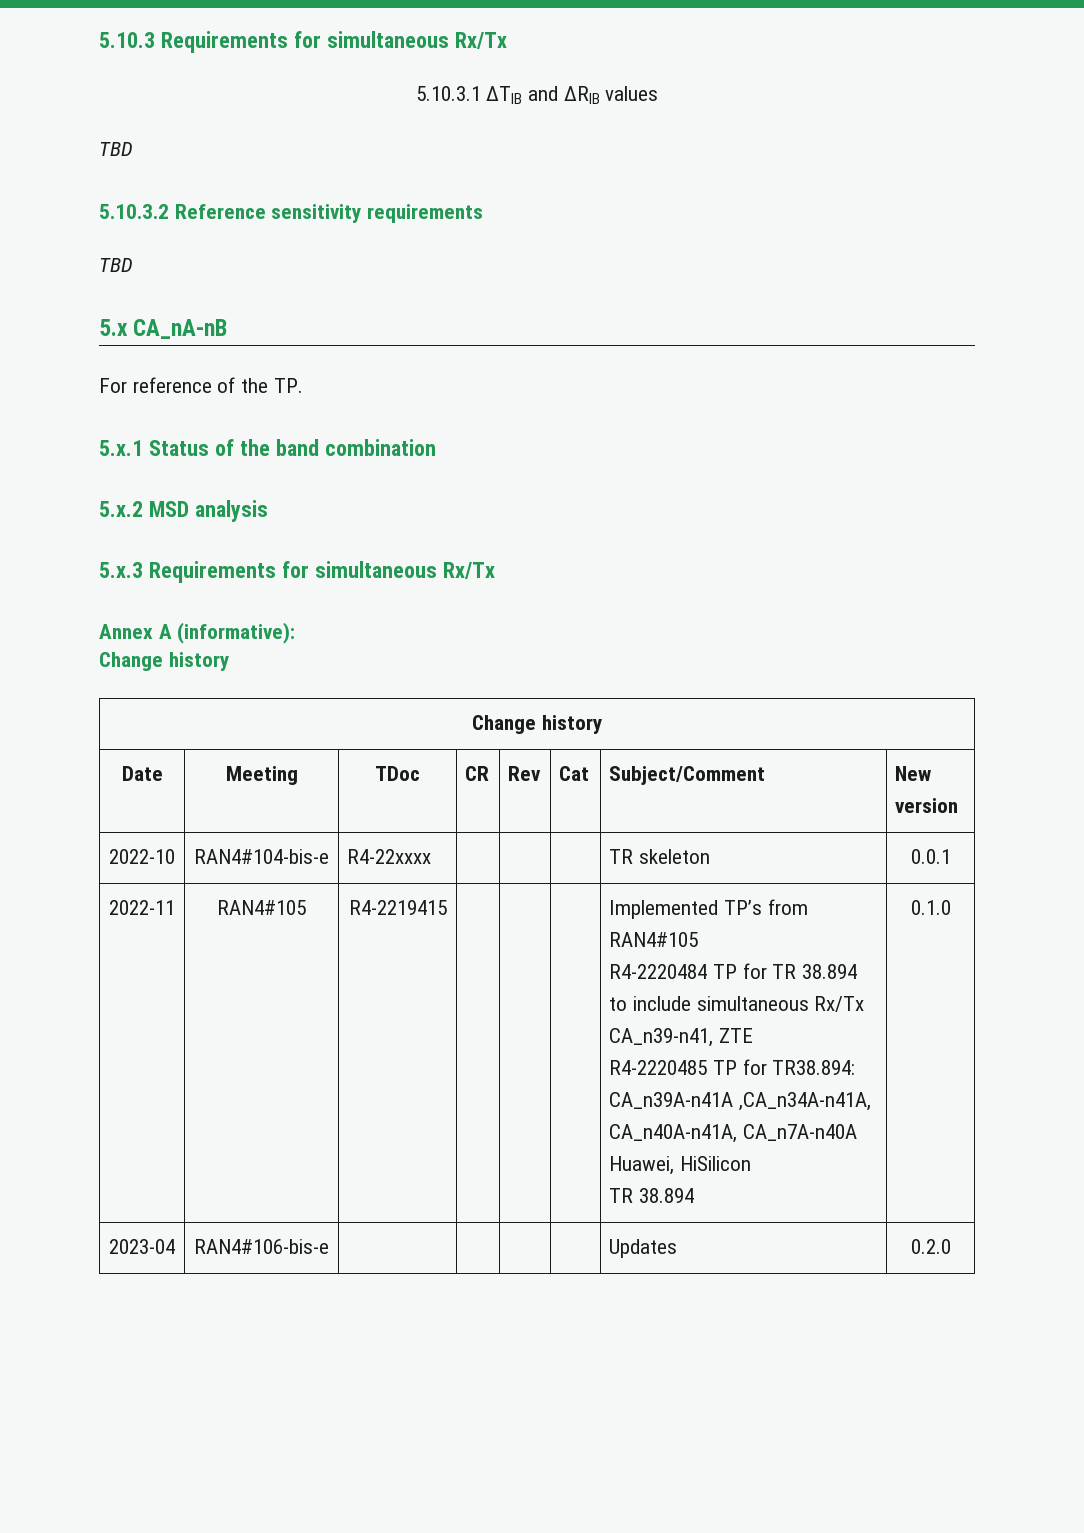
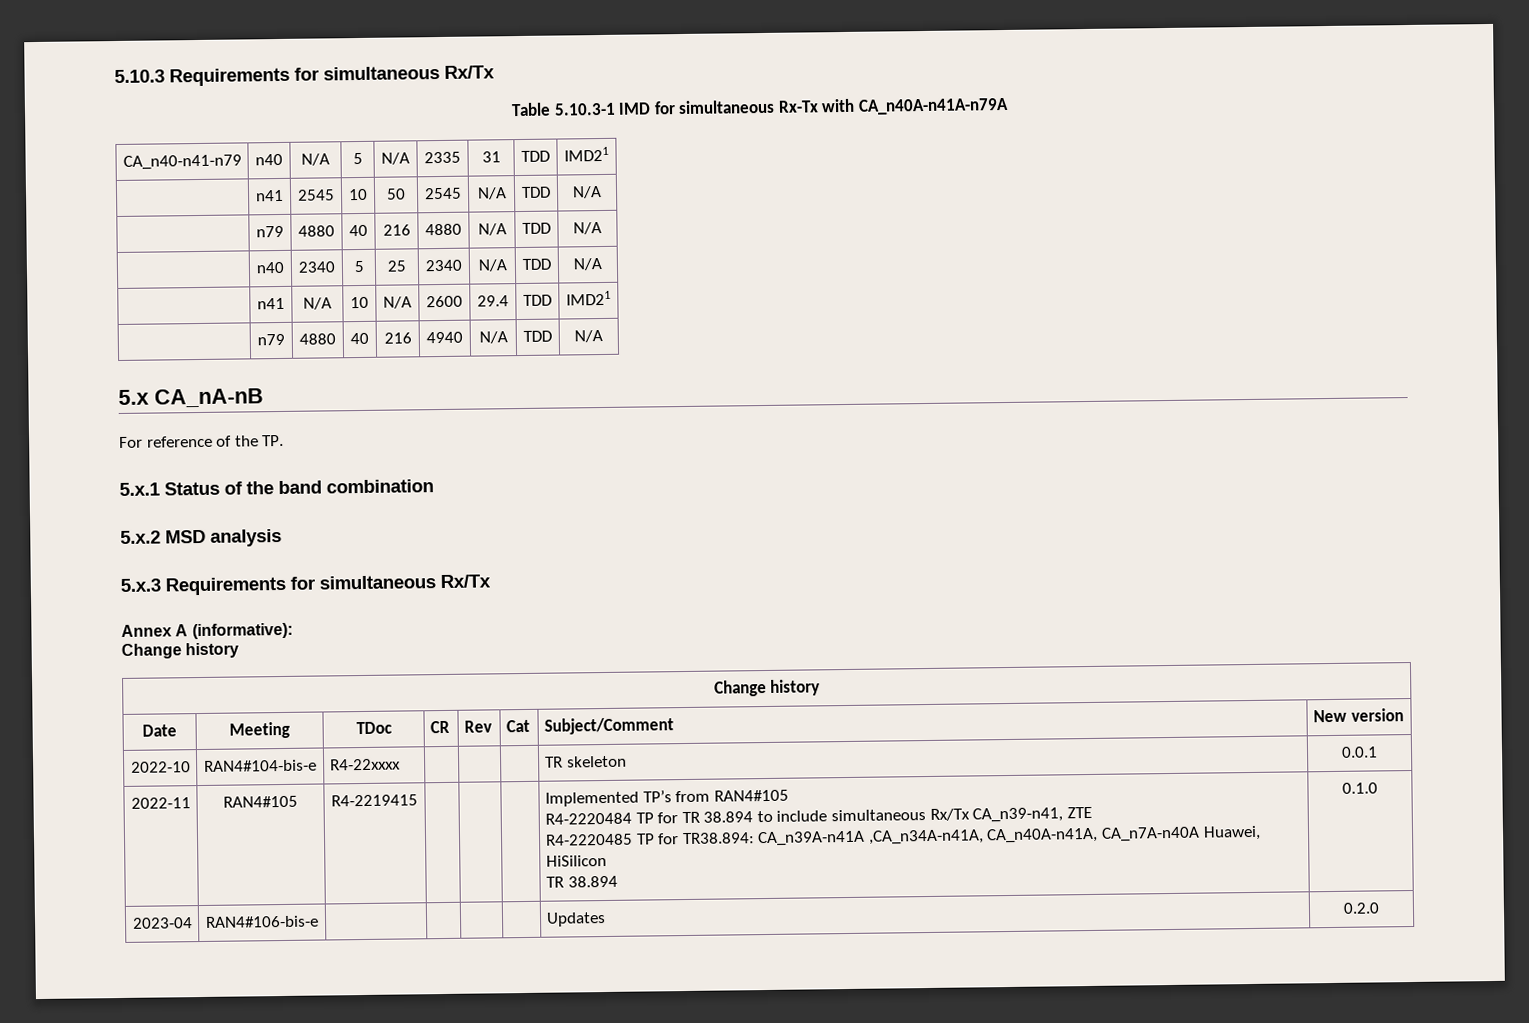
[415,86,659,104] [99,142,133,156] [99,204,484,223] [99,258,133,272] 5.10.3.1 ∆TIB and ∆RIB values // TBD // 5.10.3.2 Reference sensitivity requirements // TBD -> [510,97,1010,117] [122,154,242,170] [255,153,283,166] [301,153,330,166] [352,152,363,165] [381,152,410,165] [424,151,461,164] [481,151,501,163] [521,150,550,162] [564,146,609,162] [255,189,284,202] [297,189,335,201] [348,188,368,201] [386,188,406,200] [424,187,462,200] [476,187,507,200] [521,186,551,198] [572,186,602,199] [256,225,284,238] [298,225,335,237] [349,224,368,237] [382,224,411,236] [425,223,462,236] [477,223,507,236] [522,222,551,234] [573,221,602,235] [256,261,285,274] [298,261,336,273] [353,260,365,273] [387,260,406,272] [425,259,462,272] [477,259,508,272] [522,258,551,270] [573,257,602,271] [257,297,285,310] [303,297,332,310] [350,296,369,309] [383,296,412,309] [426,295,463,308] [477,295,509,307] [523,294,552,306] [566,290,611,306] [257,333,285,346] [299,333,336,345] [350,332,369,345] [383,332,412,344] [426,331,463,344] [478,331,508,344] [523,330,552,342] [574,329,603,343] Table 5.10.3-1 IMD for simultaneous Rx-Tx with CA_n40A-n41A-n79A // CA_n40-n41-n79 | n40 | N/A | 5 | N/A | 2335 | 31 | TDD | IMD21 // | n41 | 2545 | 10 | 50 | 2545 | N/A | TDD | N/A // | n79 | 4880 | 40 | 216 | 4880 | N/A | TDD | N/A // | n40 | 2340 | 5 | 25 | 2340 | N/A | TDD | N/A // | n41 | N/A | 10 | N/A | 2600 | 29.4 | TDD | IMD21 // | n79 | 4880 | 40 | 216 | 4940 | N/A | TDD | N/A

